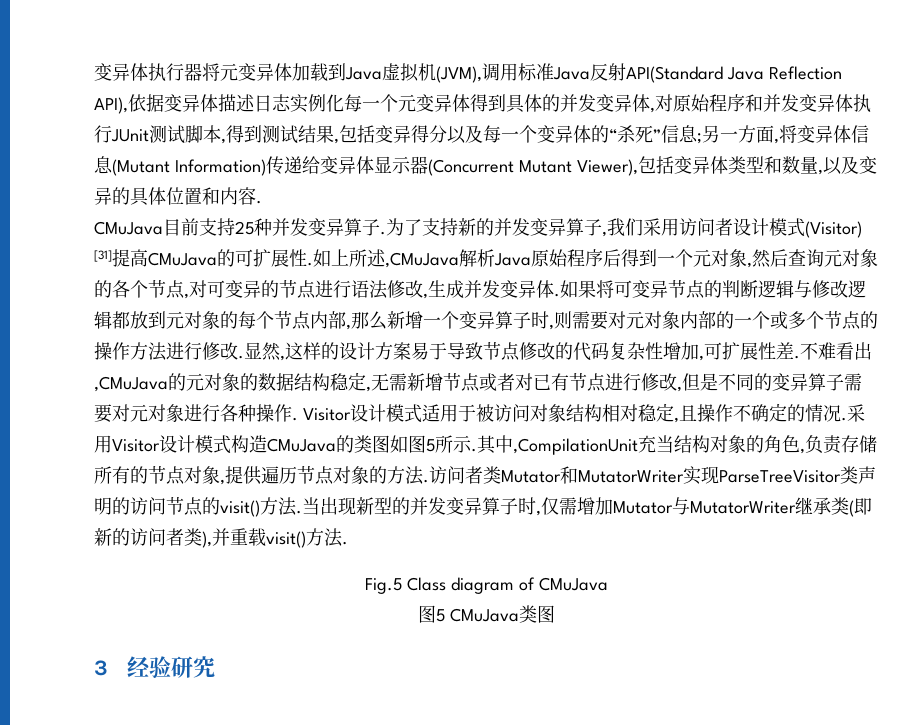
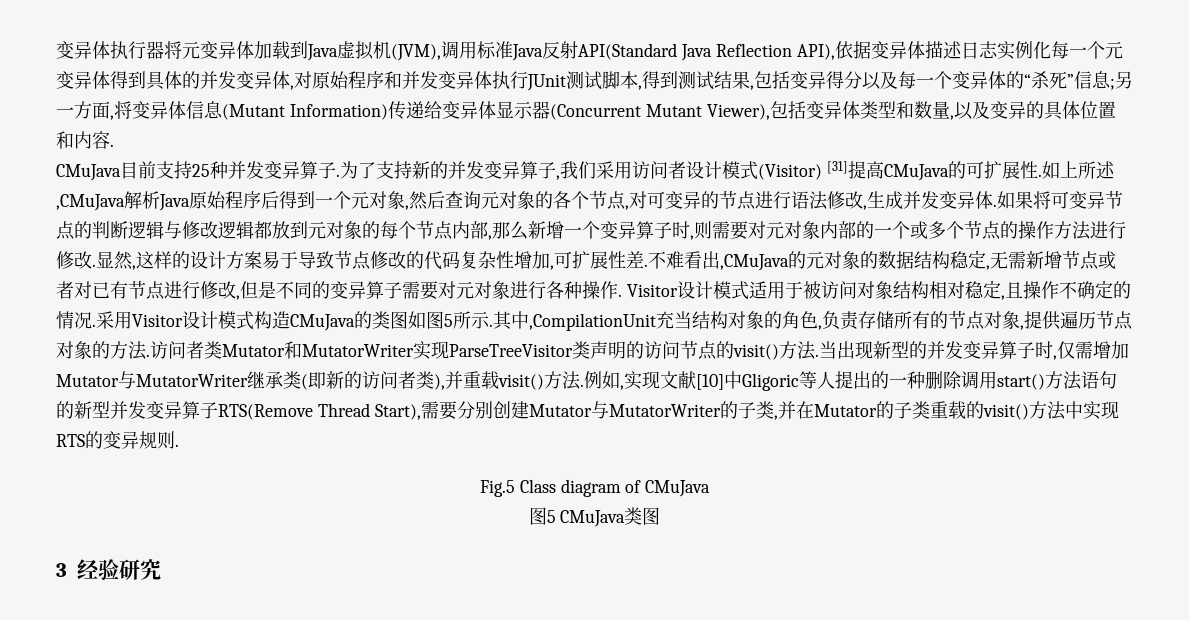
(348, 543) none -> [584,371,1117,391] [56,401,1119,420] [56,431,179,449] 例如,实现文献[10]中Gligoric等人提出的一种删除调用start()方法语句的新型并发变异算子RTS(Remove Thread Start),需要分别创建Mutator与MutatorWriter的子类,并在Mutator的子类重载的visit()方法中实现RTS的变异规则.

